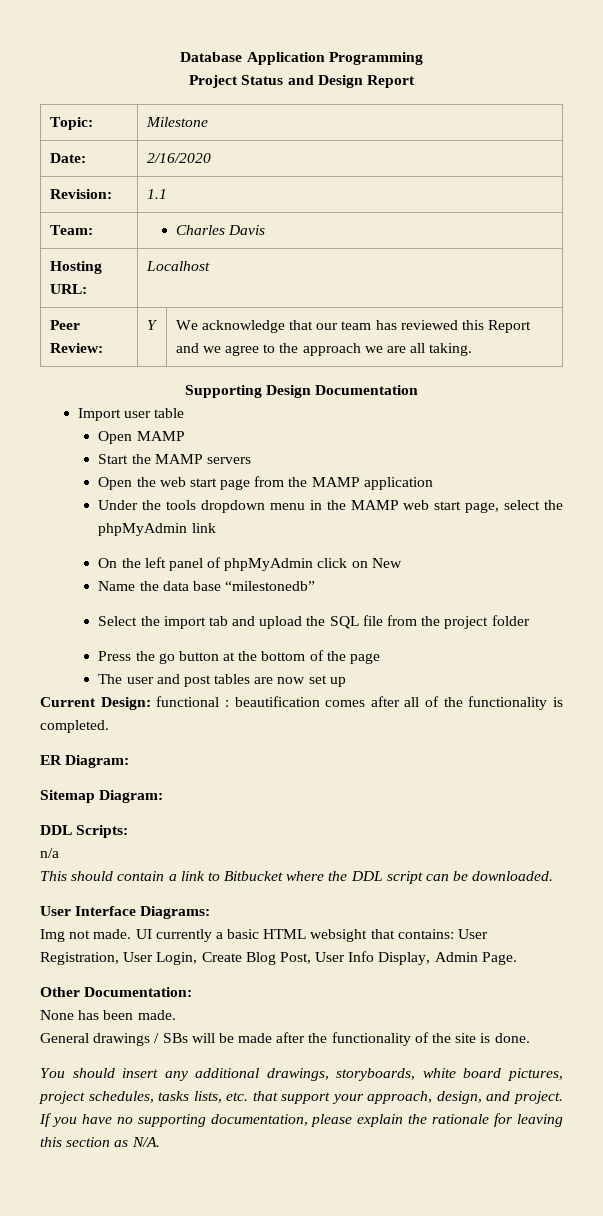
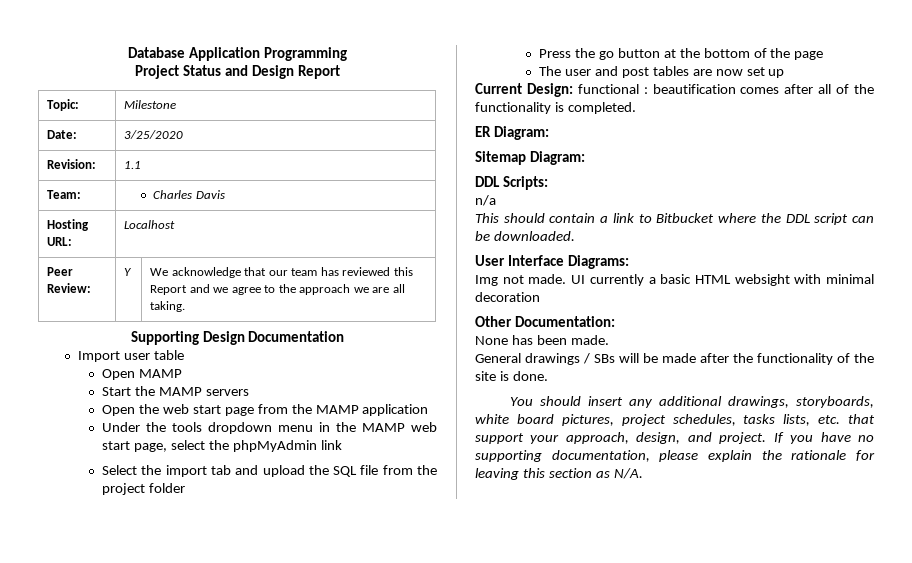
[146,153,211,163] 2/16/2020 -> [124,130,184,139] 3/25/2020
[98,557,402,571] [98,581,316,591] // On the left panel of phpMyAdmin click on New // Name the data base “milestonedb” -> (342, 445) none
[370,929,489,939] [40,951,517,965] that contains: User Registration, User Login, Create Blog Post, User Info Display, Admin Page. -> [794,274,874,284] [475,292,540,302] with minimal decoration

